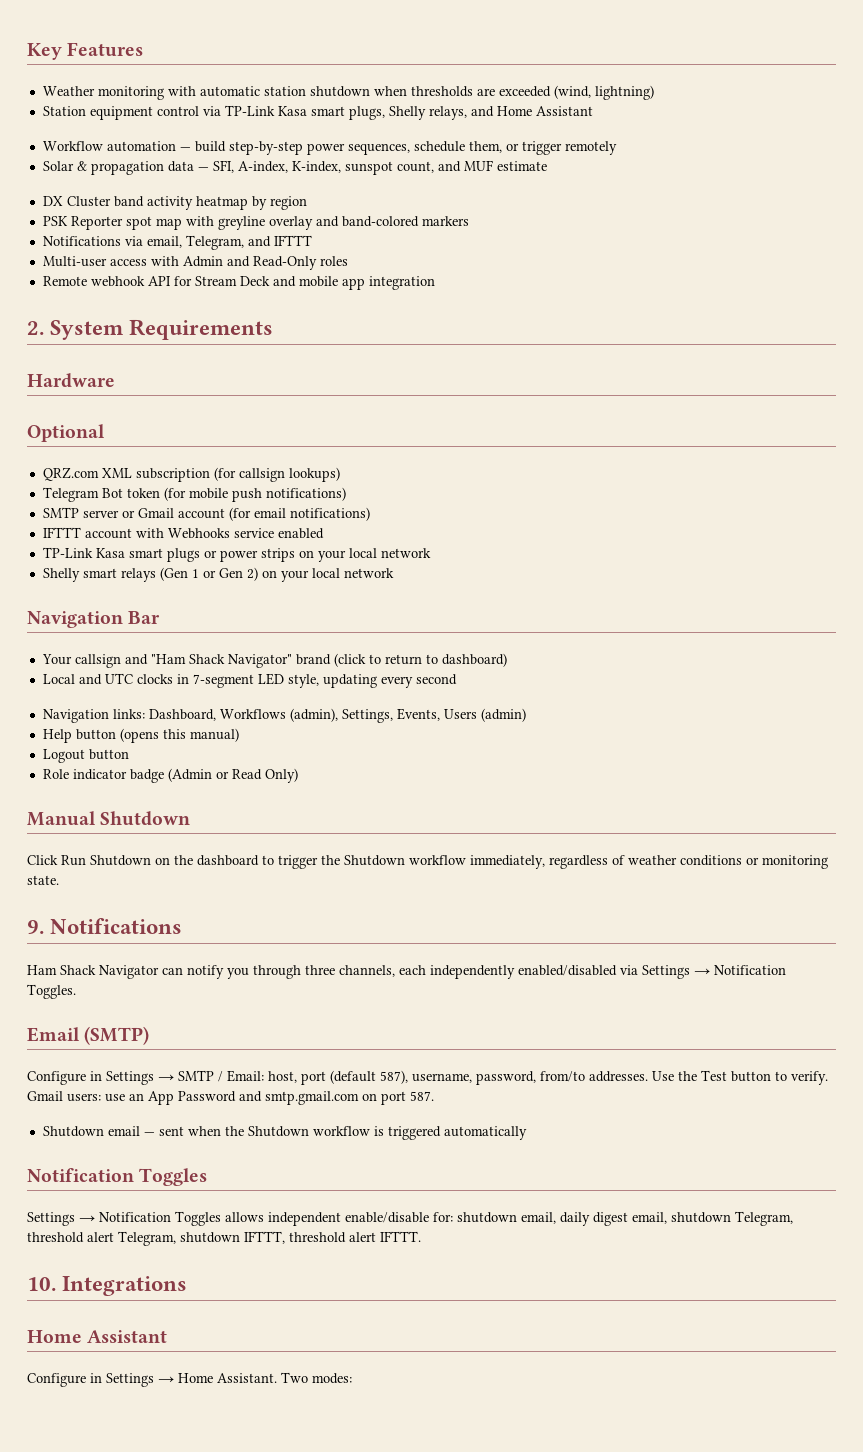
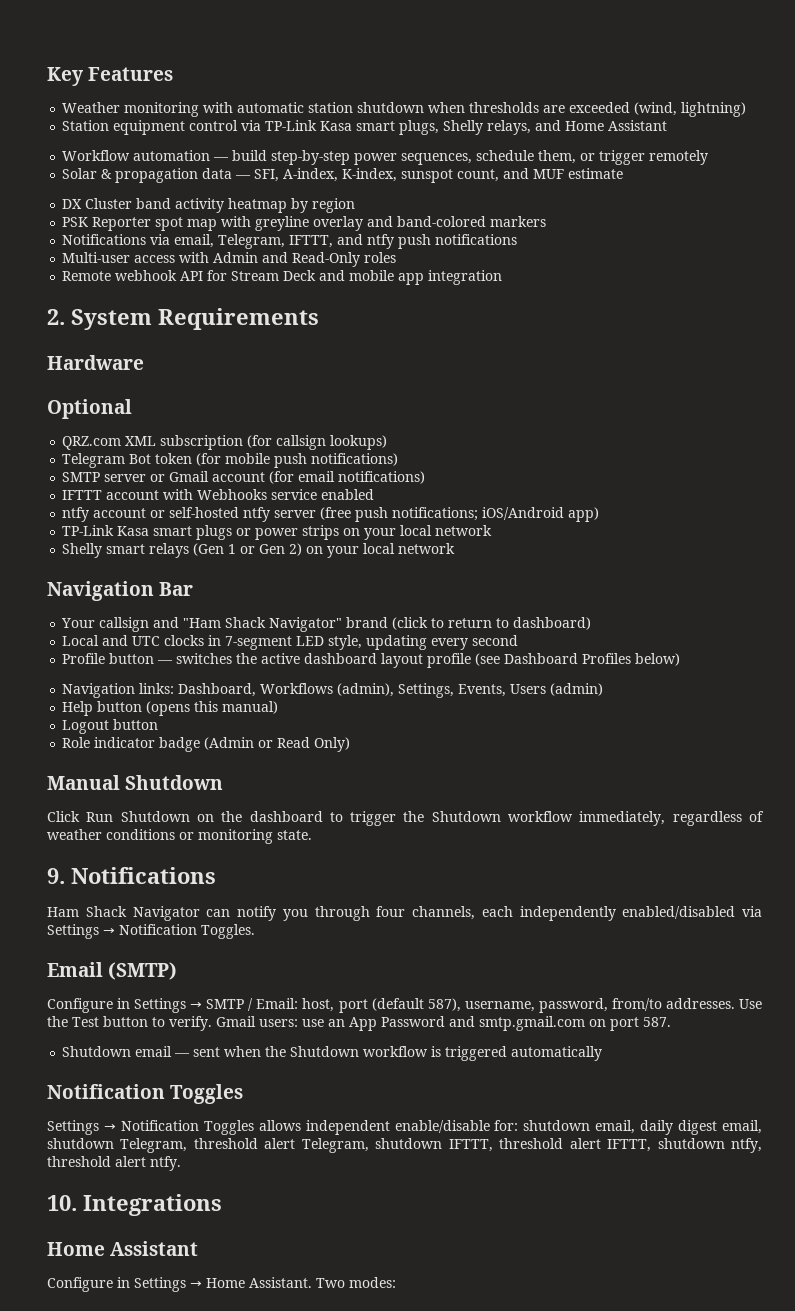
[247,235,312,247] and IFTTT -> [289,234,518,249] IFTTT, and ntfy push notifications
(324, 533) none -> [62,507,600,522] // ntfy account or self-hosted ntfy server (free push notifications; iOS/Android app)
(457, 679) none -> [62,653,681,668] // Profile button — switches the active dashboard layout profile (see Dashboard Profiles below)
[305,965,335,975] three -> [376,906,406,917] four
[380,1231,421,1242] IFTTT. -> [607,1138,763,1153] [47,1156,181,1171] IFTTT, shutdown ntfy, threshold alert ntfy.

